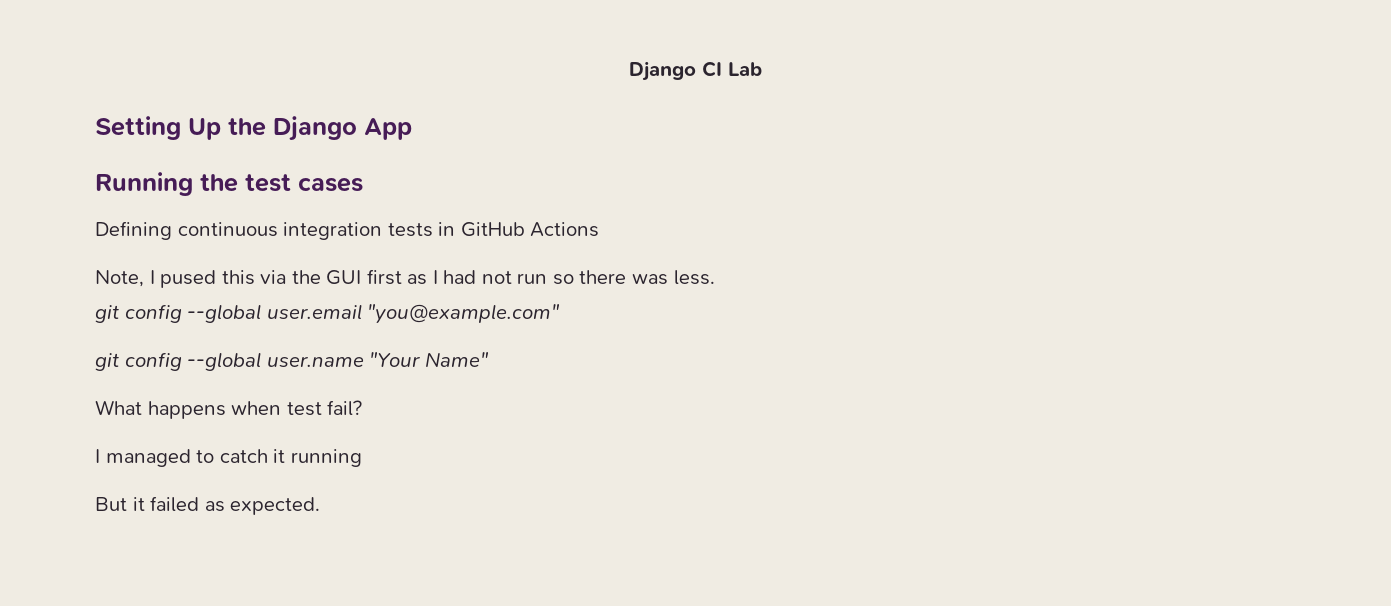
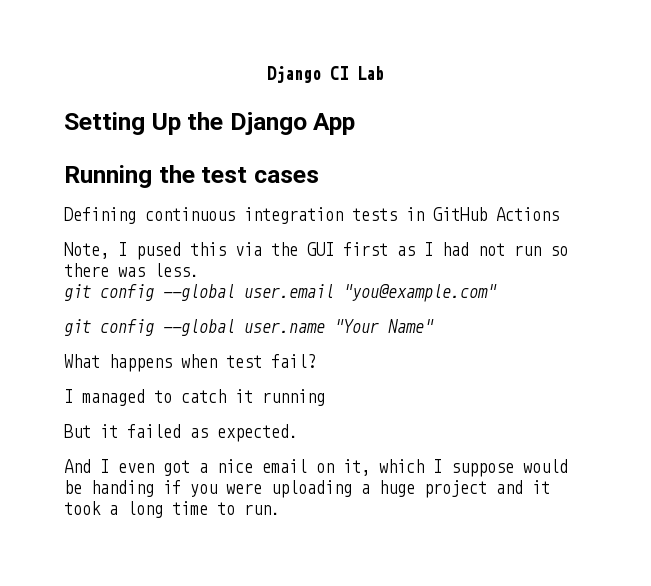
(321, 506) none -> [64,459,568,477] [64,480,550,498] [64,501,280,518] // And I even got a nice email on it, which I suppose would be handing if you were uploading a huge project and it took a long time to run.

